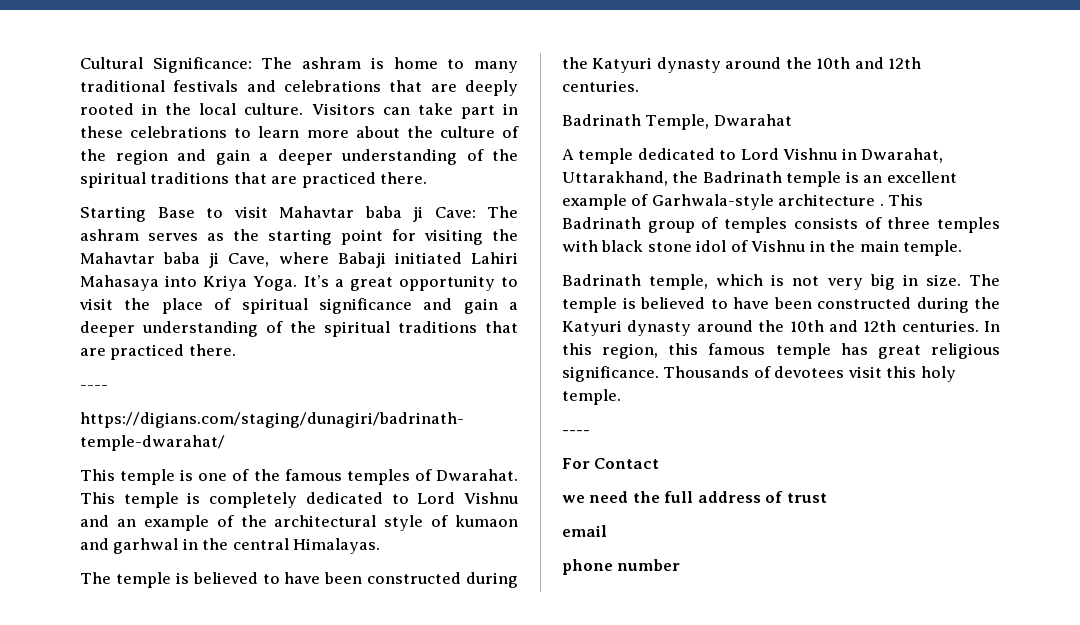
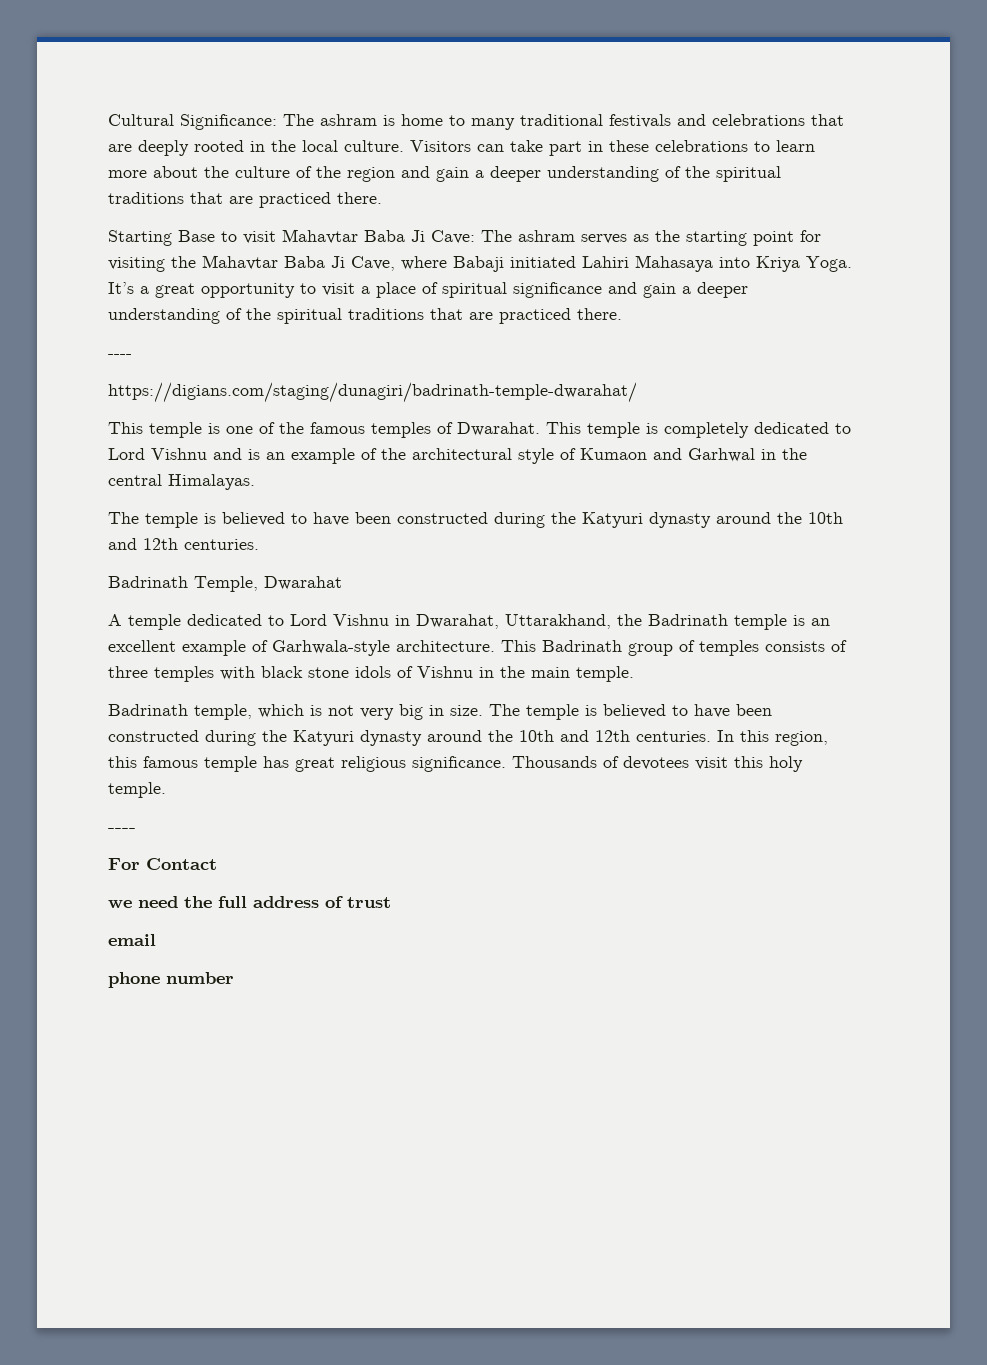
[364,206,423,222] baba ji -> [364,230,425,242] Baba Ji
[163,252,220,268] baba ji -> [284,256,345,268] Baba Ji
[124,298,151,310] the -> [361,286,370,294] a
(109, 521) none -> [248,449,260,460] is
[455,515,518,527] [80,538,179,554] kumaon and garhwal -> [580,448,755,462] Kumaon and Garhwal
[778,194,884,206] architecture . -> [396,640,495,652] architecture.
[696,240,727,252] idol -> [355,666,391,678] idols

